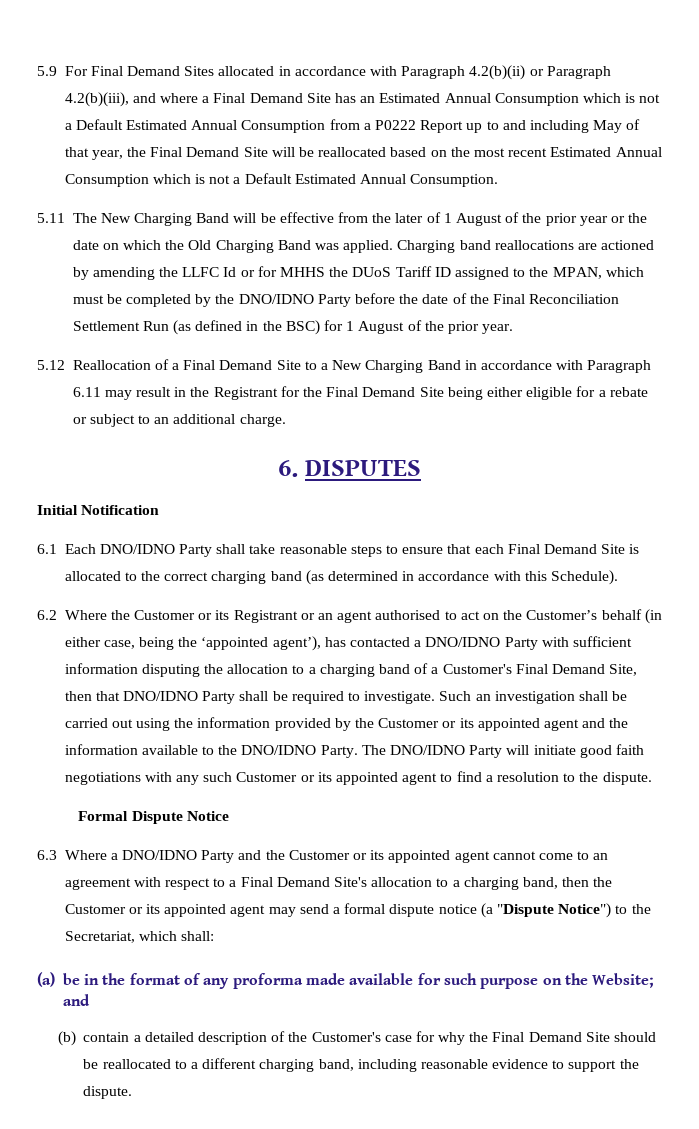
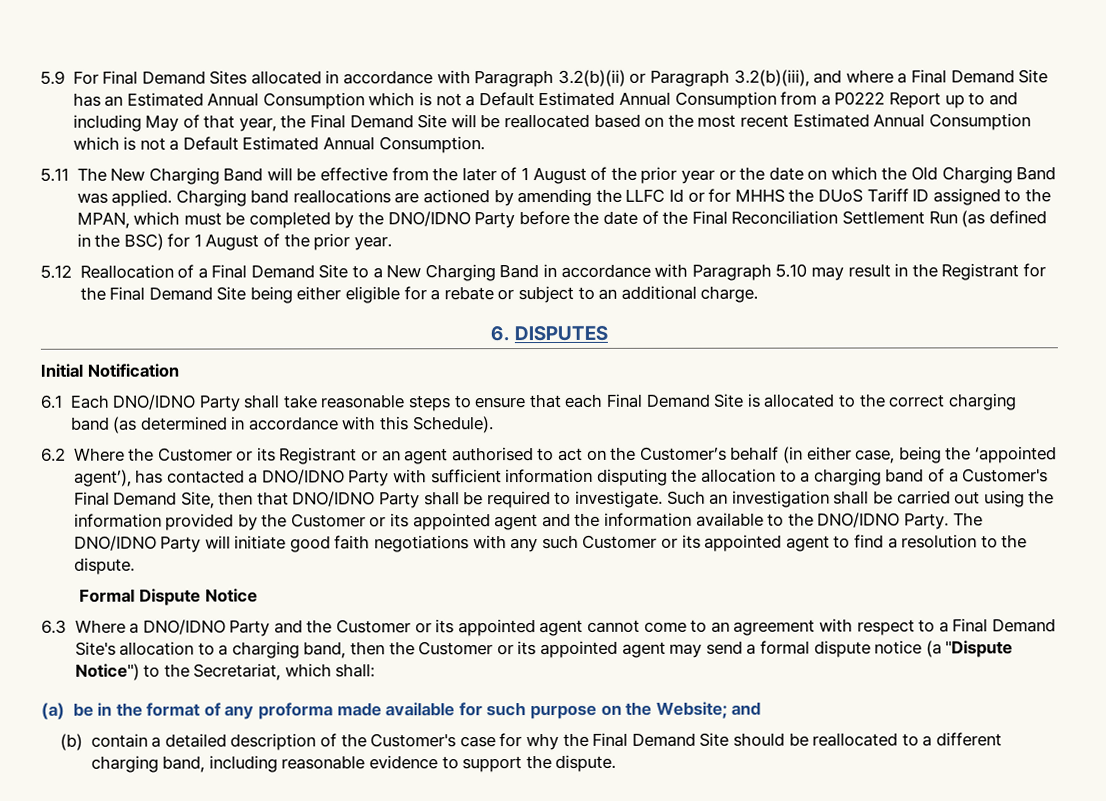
[469,65,526,80] 4.2(b)(ii) -> [557,69,626,87] 3.2(b)(ii)
[64,92,129,107] 4.2(b)(iii), -> [733,69,810,87] 3.2(b)(iii),
[72,387,101,397] 6.11 -> [775,263,808,278] 5.10

